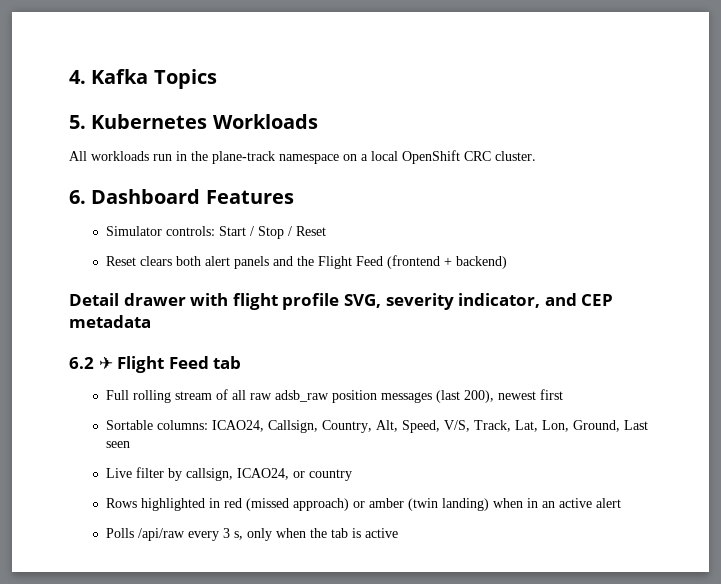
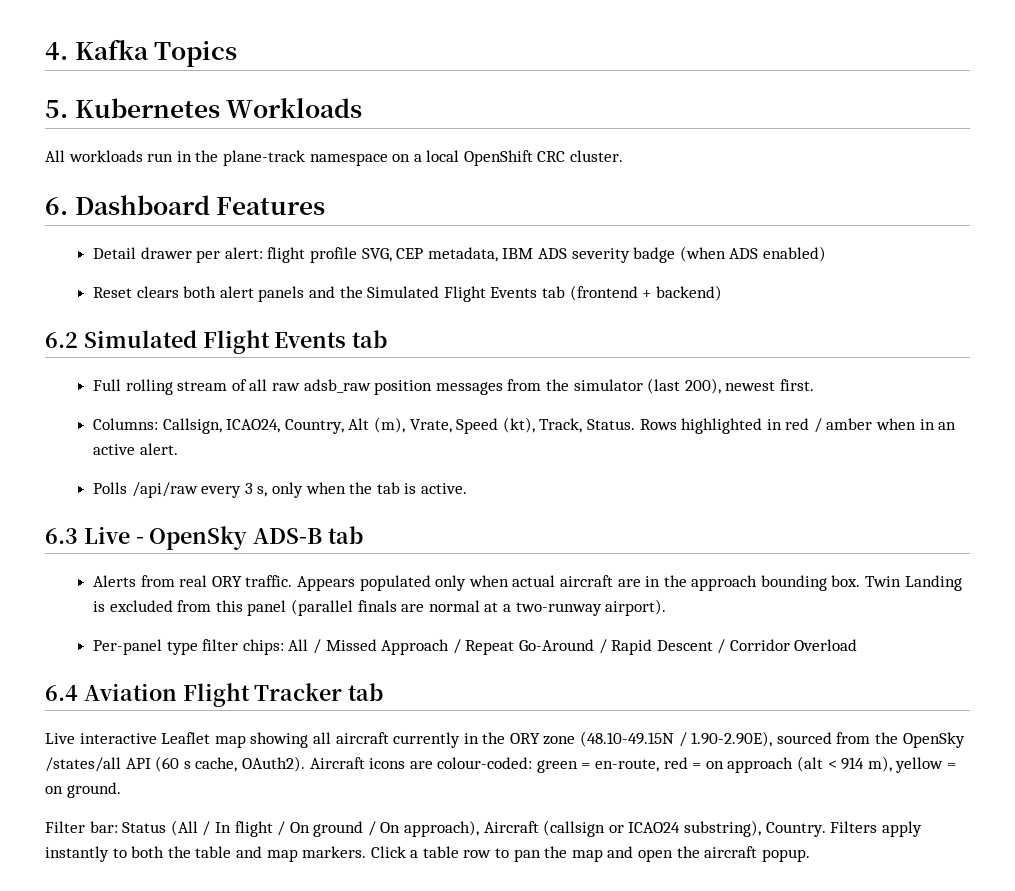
[105,226,326,239] Simulator controls: Start / Stop / Reset -> [93,246,826,263] Detail drawer per alert: flight profile SVG, CEP metadata, IBM ADS severity badge (when ADS enabled)
[317,256,383,269] Flight Feed -> [367,286,565,302] Simulated Flight Events tab
[69,293,614,310] [69,315,151,328] [69,356,209,373] Detail drawer with flight profile SVG, severity indicator, and CEP metadata // 6.2 ✈ Flight Feed -> [45,330,347,354] 6.2 Simulated Flight Events
[435,389,563,403] [105,420,648,433] [105,441,130,448] [105,467,352,481] [105,498,489,511] (last 200), newest first // Sortable columns: ICAO24, Callsign, Country, Alt, Speed, V/S, Track, Lat, Lon, Ground, Last seen // Live filter by callsign, ICAO24, or country // Rows highlighted in red (missed approach) or amber (twin landing) -> [507,378,814,394] [93,417,873,434] from the simulator (last 200), newest first. // Columns: Callsign, ICAO24, Country, Alt (m), Vrate, Speed (kt), Track, Status. Rows highlighted in red / amber
[595,498,621,508] alert -> [139,443,178,455] alert.
[364,528,398,538] active -> [420,483,467,494] [45,526,364,550] [93,575,962,591] [93,599,667,616] [93,639,858,655] [45,683,384,707] [45,731,965,748] [45,756,956,773] [45,782,121,798] [45,820,922,837] [45,846,810,862] active. // 6.3 Live - OpenSky ADS-B tab // Alerts from real ORY traffic. Appears populated only when actual aircraft are in the approach bounding box. Twin Landing is excluded from this panel (parallel finals are normal at a two-runway airport). // Per-panel type filter chips: All / Missed Approach / Repeat Go-Around / Rapid Descent / Corridor Overload // 6.4 Aviation Flight Tracker tab // Live interactive Leaflet map showing all aircraft currently in the ORY zone (48.10-49.15N / 1.90-2.90E), sourced from the OpenSky /states/all API (60 s cache, OAuth2). Aircraft icons are colour-coded: green = en-route, red = on approach (alt < 914 m), yellow = on ground. // Filter bar: Status (All / In flight / On ground / On approach), Aircraft (callsign or ICAO24 substring), Country. Filters apply instantly to both the table and map markers. Click a table row to pan the map and open the aircraft popup.

